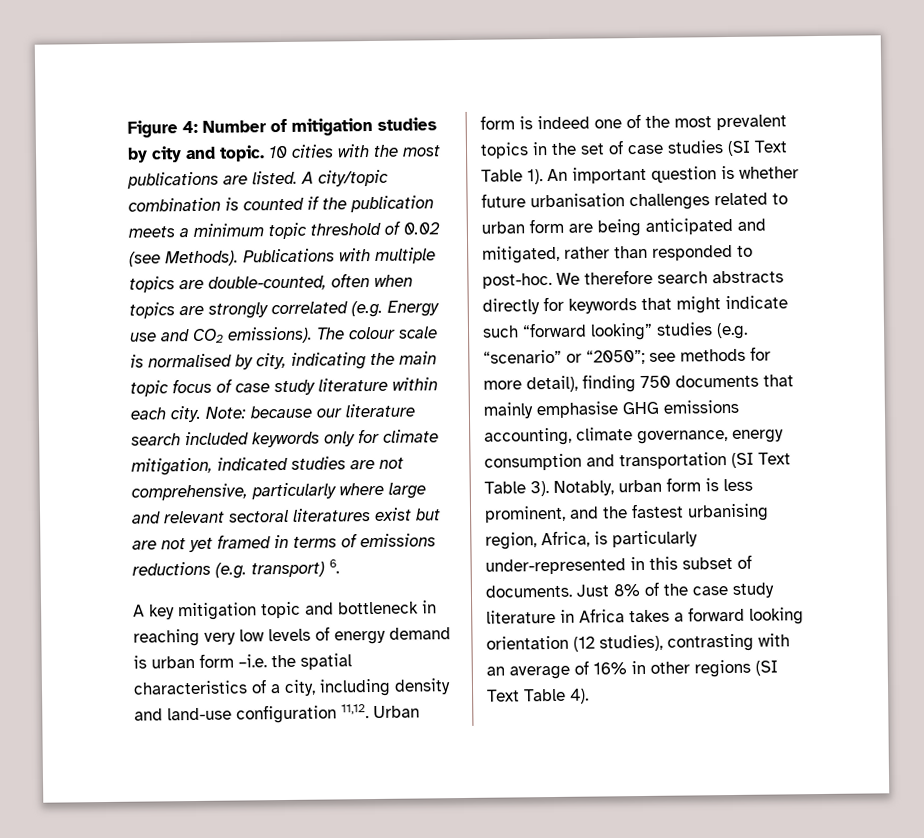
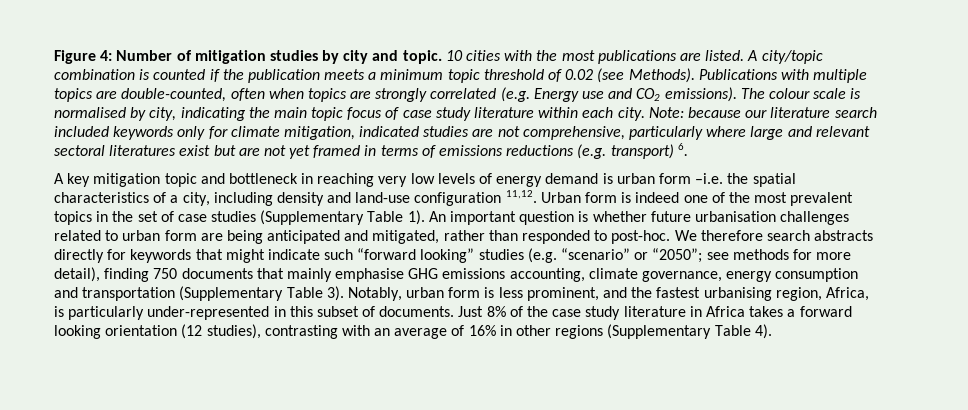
[727,140,788,157] (SI Text -> [260,210,365,225] (Supplementary
[731,452,791,468] (SI Text -> [179,286,284,301] (Supplementary
[755,660,778,676] [487,689,520,702] (SI Text -> [607,324,712,339] (Supplementary

